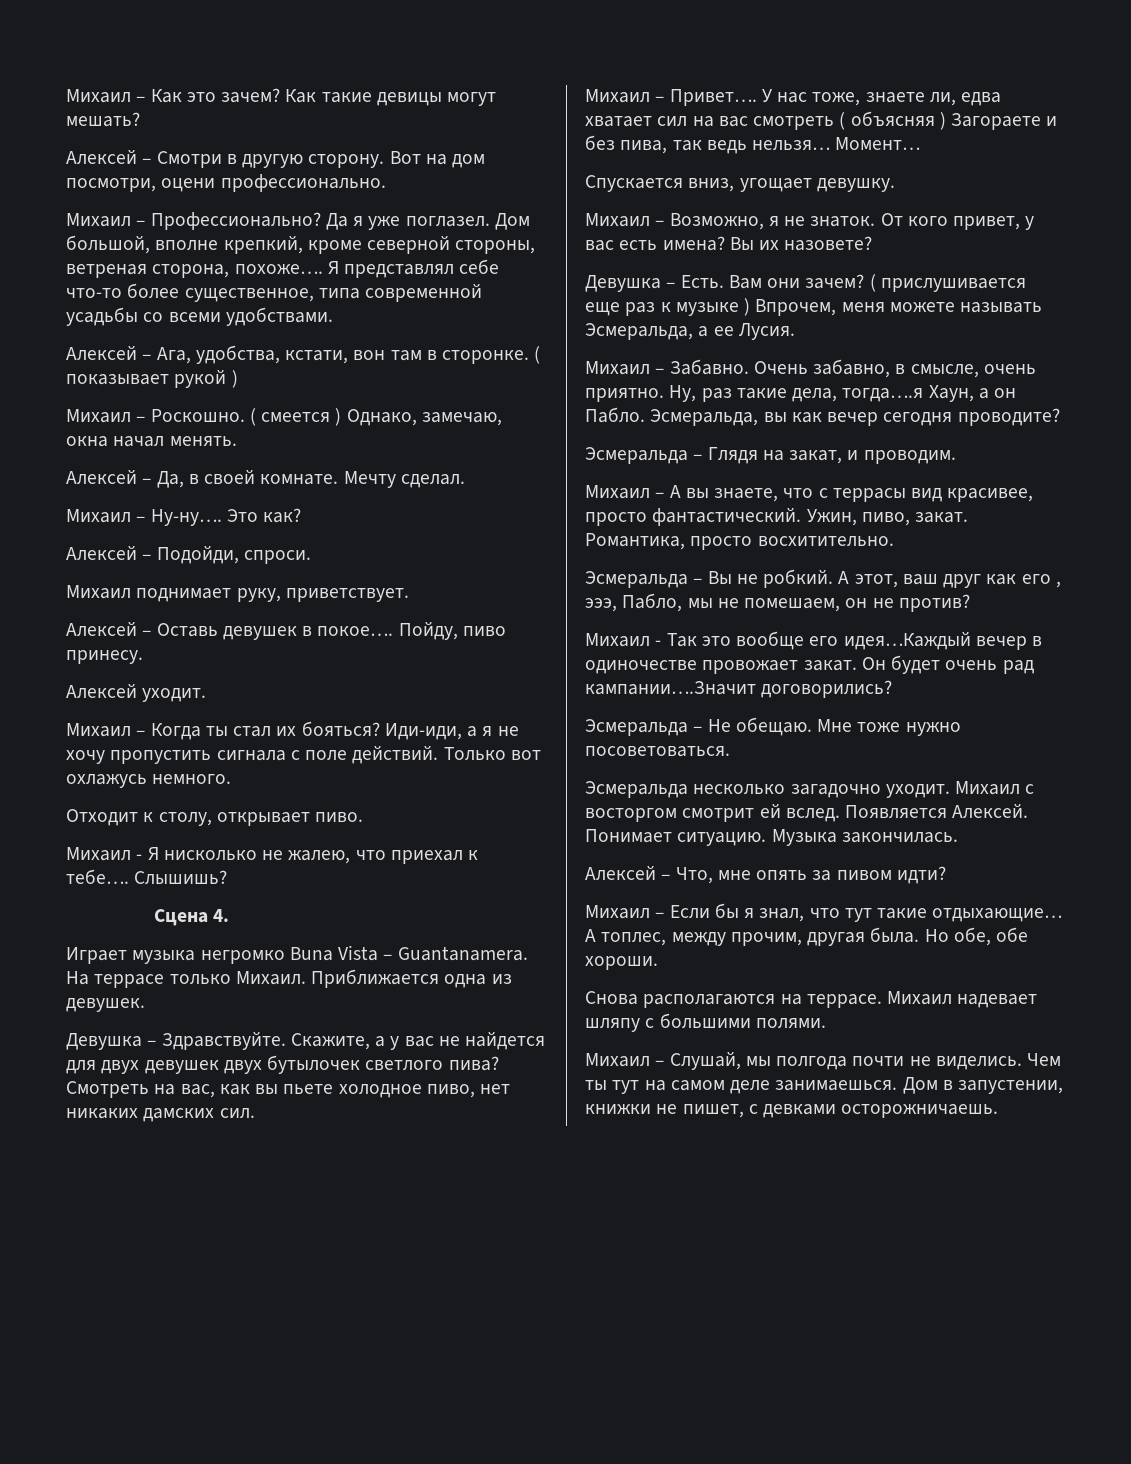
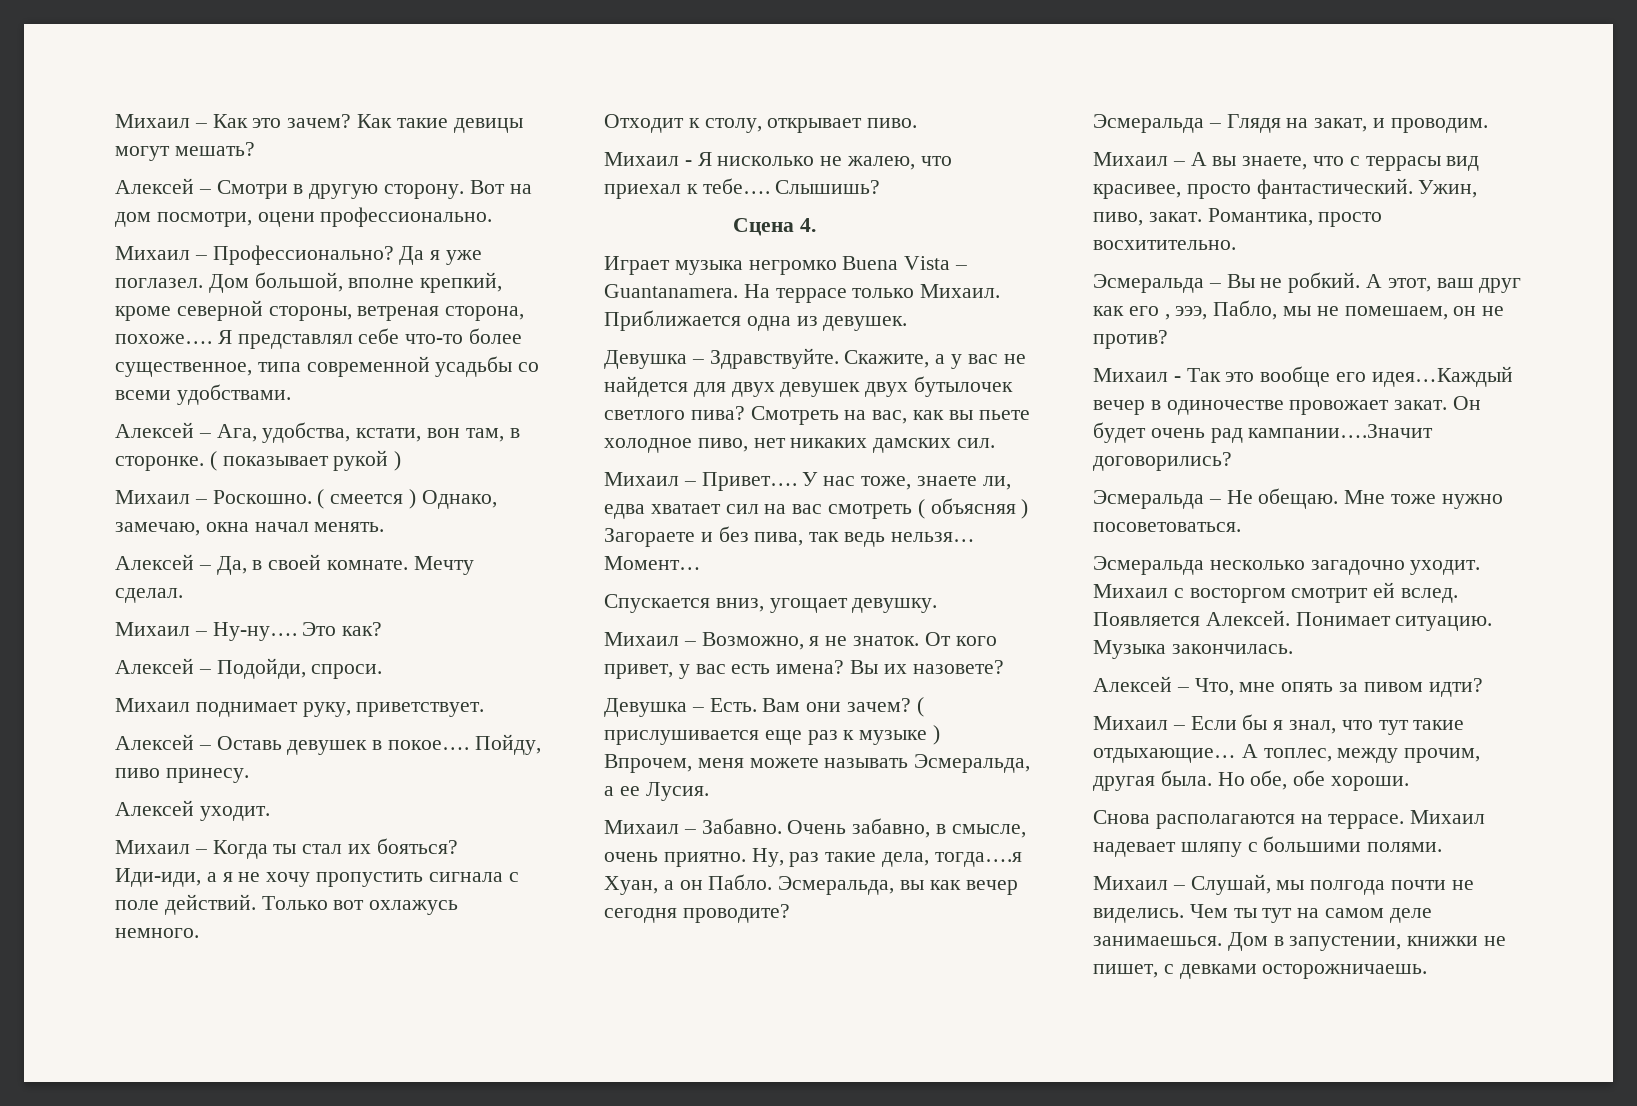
[390,350,422,361] там -> [465,428,504,442] там,
[289,947,333,961] Buna -> [842,256,899,270] Buena
[928,385,974,402] Хаун, -> [604,876,658,895] Хуан,

